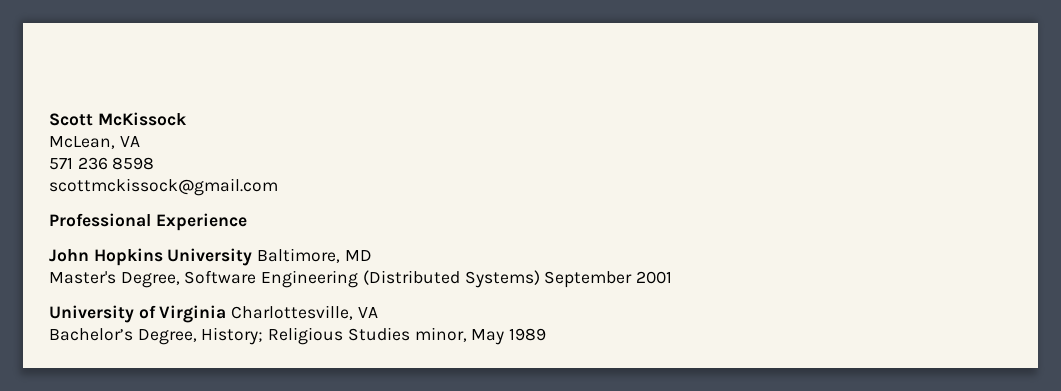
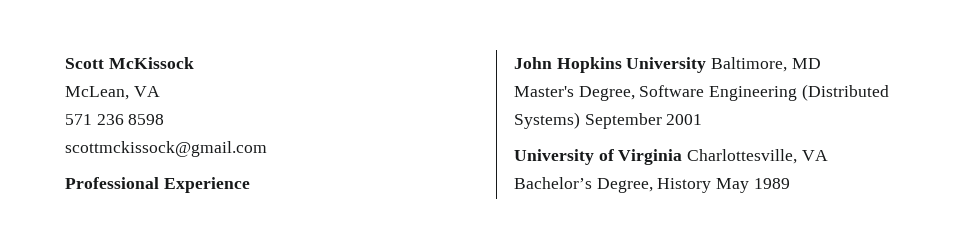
[201,327,467,345] History; Religious Studies minor, -> [657,178,712,193] History

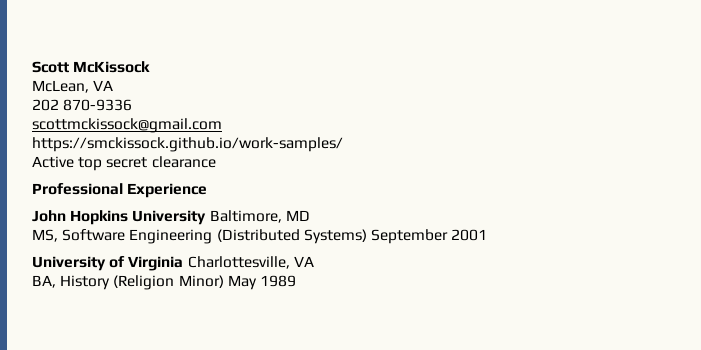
[65,114,165,125] [65,141,267,157] 571 236 8598 // scottmckissock@gmail.com -> [32,99,133,111] [32,118,222,133] [32,137,343,152] [32,156,216,171] 202 870-9336 // scottmckissock@gmail.com // https://smckissock.github.io/work-samples/ // Active top secret clearance
[514,86,635,101] Master's Degree, -> [32,229,58,242] MS,
[514,177,712,193] Bachelor’s Degree, History -> [32,275,224,290] BA, History (Religion Minor)

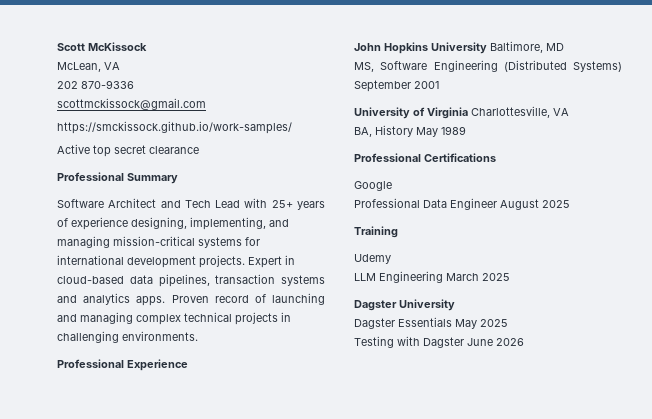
(216, 162) none -> [57,172,178,184] [57,198,325,210] [57,217,289,230] [57,236,260,248] [57,255,295,268] [57,274,325,287] [57,293,325,306] [57,312,291,325] [57,331,198,343] // Professional Summary // Software Architect and Tech Lead with 25+ years of experience designing, implementing, and managing mission-critical systems for international development projects. Expert in cloud-based data pipelines, transaction systems and analytics apps. Proven record of launching and managing complex technical projects in challenging environments.
[113,275,224,290] (Religion Minor) -> (413, 131) none
(296, 281) none -> [354,153,496,162] [354,181,392,191] [354,198,570,210] [354,226,398,238] [354,254,391,264] [354,271,510,283] [354,299,455,311] [354,317,508,329] [354,336,524,348] // Professional Certifications // Google // Professional Data Engineer August 2025 // Training // Udemy // LLM Engineering March 2025 // Dagster University // Dagster Essentials May 2025 // Testing with Dagster June 2026

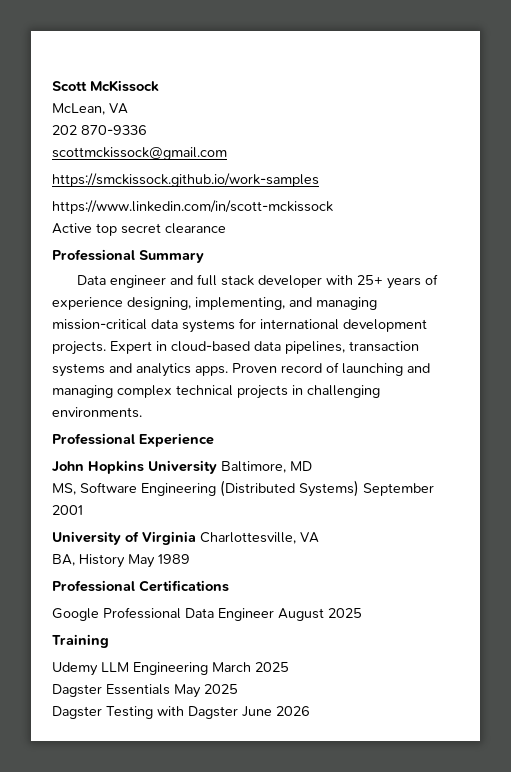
[57,121,292,134] https://smckissock.github.io/work-samples/ -> [52,173,319,187] [52,200,333,214] https://smckissock.github.io/work-samples // https://www.linkedin.com/in/scott-mckissock
[57,198,241,208] Software Architect and Tech Lead -> [77,274,323,288] Data engineer and full stack developer
(195, 241) none -> [151,319,178,329] data
(392, 186) // -> (99, 614) none
(391, 259) // -> (98, 669) none
[354,299,455,311] // Dagster University -> (289, 667) none
(508, 323) none -> [52,706,102,719] Dagster

